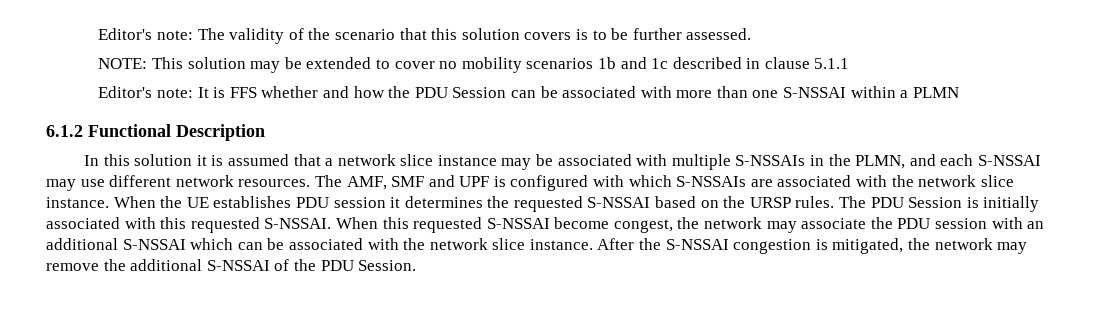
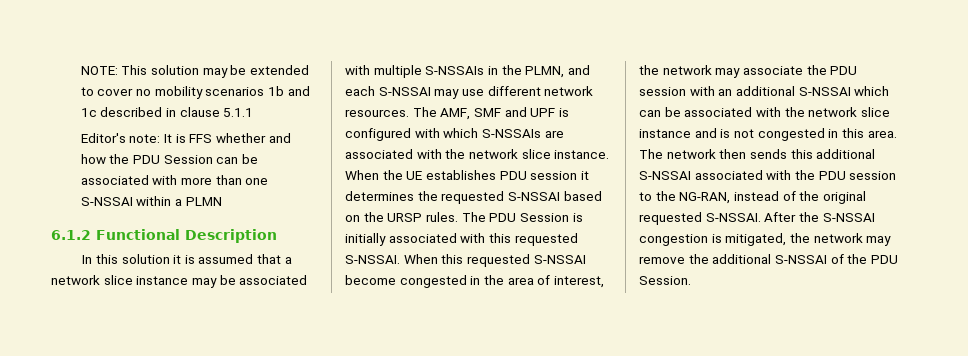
[98,28,752,44] Editor's note: The validity of the scenario that this solution covers is to be further assessed. // -> (80, 70) none
[613,219,673,233] congest, -> [399,275,604,288] congested in the area of interest,
[529,239,593,250] instance. -> [639,128,897,141] [639,149,876,159] [639,170,897,180] [639,191,866,204] [639,212,761,225] instance and is not congested in this area. The network then sends this additional S-NSSAI associated with the PDU session to the NG-RAN, instead of the original requested S-NSSAI.

